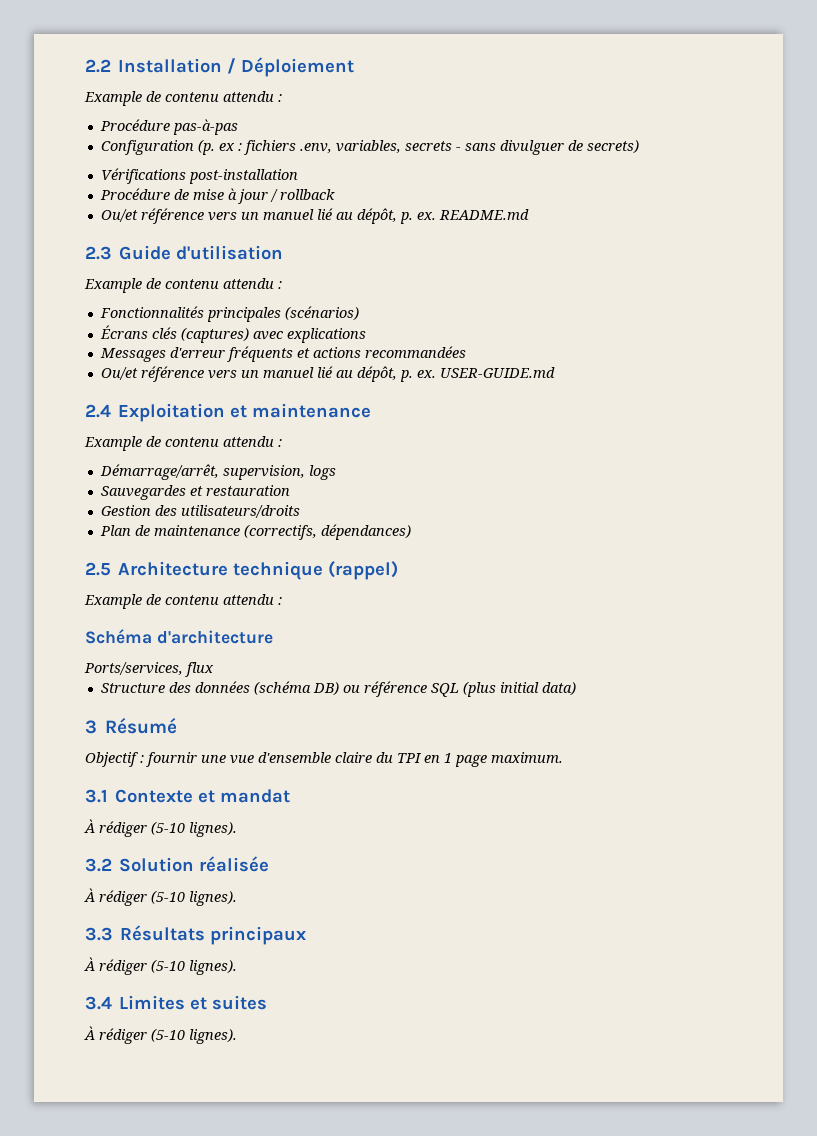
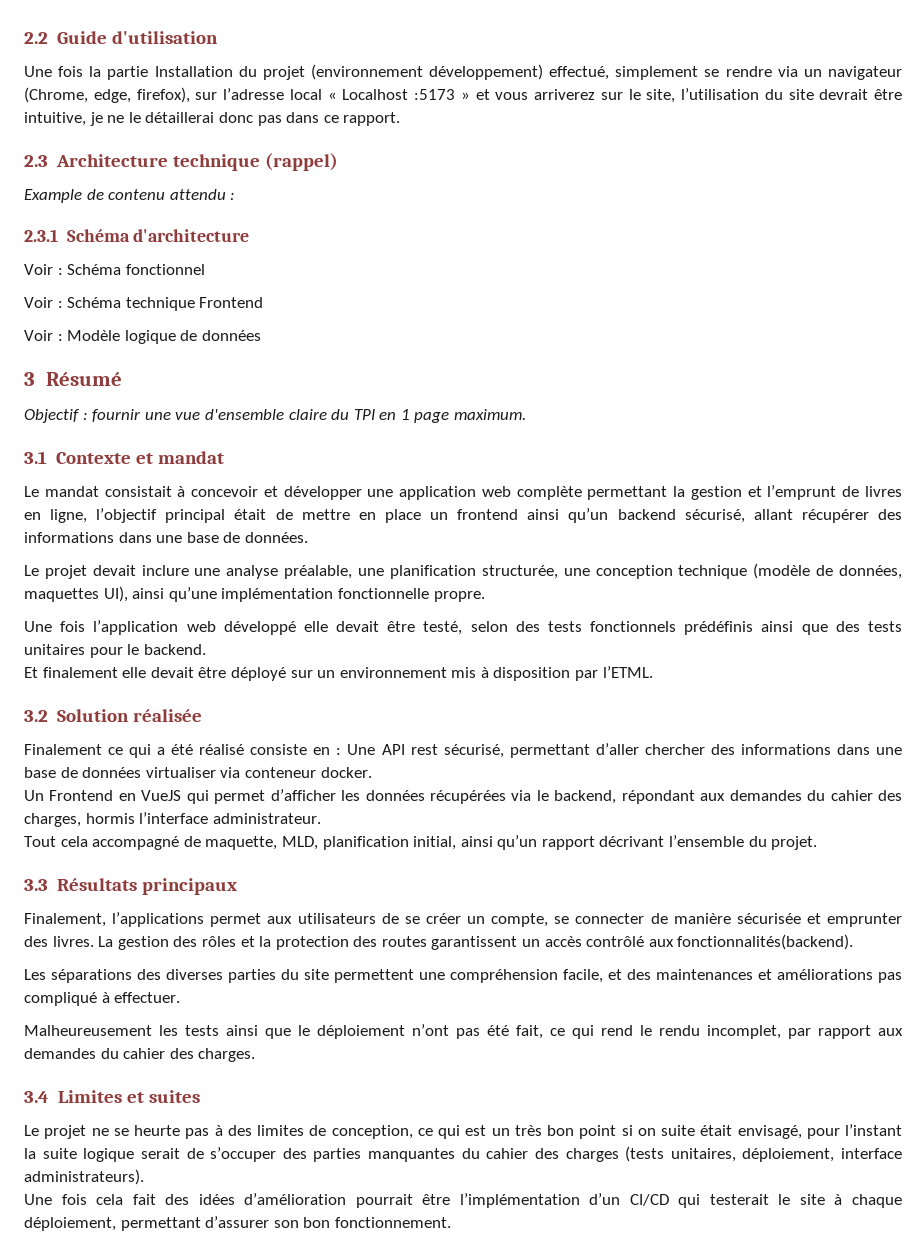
[118,57,355,77] [84,91,282,106] [99,119,238,135] [100,139,639,155] [100,168,298,184] [99,188,335,204] [100,208,529,224] [85,245,284,260] [84,278,282,293] [99,306,359,322] [99,325,366,343] [99,346,466,362] [100,366,555,382] [85,403,372,422] [84,436,282,451] [99,464,336,480] [100,485,290,500] [100,505,300,518] [99,524,411,540] [85,562,111,576] Installation / Déploiement // Example de contenu attendu : // Procédure pas-à-pas // Configuration (p. ex : fichiers .env, variables, secrets - sans divulguer de secrets) // Vérifications post-installation // Procédure de mise à jour / rollback // Ou/et référence vers un manuel lié au dépôt, p. ex. README.md // 2.3 Guide d'utilisation // Example de contenu attendu : // Fonctionnalités principales (scénarios) // Écrans clés (captures) avec explications // Messages d'erreur fréquents et actions recommandées // Ou/et référence vers un manuel lié au dépôt, p. ex. USER-GUIDE.md // 2.4 Exploitation et maintenance // Example de contenu attendu : // Démarrage/arrêt, supervision, logs // Sauvegardes et restauration // Gestion des utilisateurs/droits // Plan de maintenance (correctifs, dépendances) // 2.5 -> [56,31,218,44] [24,64,902,80] [24,87,902,103] [24,112,401,126] [24,155,48,167] Guide d'utilisation // Une fois la partie Installation du projet (environnement développement) effectué, simplement se rendre via un navigateur (Chrome, edge, firefox), sur l’adresse local « Localhost :5173 » et vous arriverez sur le site, l’utilisation du site devrait être intuitive, je ne le détaillerai donc pas dans ce rapport. // 2.3
(282, 601) none -> [24,229,58,242] 2.3.1
[84,662,214,677] [100,681,576,697] Ports/services, flux // Structure des données (schéma DB) ou référence SQL (plus initial data) -> [24,264,205,275] [24,297,264,311] [24,330,261,344] Voir : Schéma fonctionnel // Voir : Schéma technique Frontend // Voir : Modèle logique de données
[84,819,237,837] [85,856,270,872] [84,888,237,906] [85,925,307,945] [84,957,237,975] [85,995,268,1010] [84,1026,237,1044] À rédiger (5-10 lignes). // 3.2 Solution réalisée // À rédiger (5-10 lignes). // 3.3 Résultats principaux // À rédiger (5-10 lignes). // 3.4 Limites et suites // À rédiger (5-10 lignes). -> [24,485,902,500] [24,508,903,523] [24,532,308,543] [24,563,902,579] [24,586,485,602] [24,620,902,635] [24,644,206,658] [24,666,653,681] [24,709,202,722] [24,743,902,758] [24,767,372,778] [24,789,903,804] [24,812,321,827] [24,835,818,850] [24,878,237,895] [24,912,902,927] [24,934,854,950] [24,969,902,983] [24,992,181,1006] [24,1024,903,1039] [24,1048,256,1062] [24,1090,200,1103] [24,1124,902,1139] [24,1146,902,1162] [24,1169,144,1185] [24,1193,902,1208] [24,1216,451,1231] Le mandat consistait à concevoir et développer une application web complète permettant la gestion et l’emprunt de livres en ligne, l’objectif principal était de mettre en place un frontend ainsi qu’un backend sécurisé, allant récupérer des informations dans une base de données. // Le projet devait inclure une analyse préalable, une planification structurée, une conception technique (modèle de données, maquettes UI), ainsi qu’une implémentation fonctionnelle propre. // Une fois l’application web développé elle devait être testé, selon des tests fonctionnels prédéfinis ainsi que des tests unitaires pour le backend. // Et finalement elle devait être déployé sur un environnement mis à disposition par l’ETML. // 3.2 Solution réalisée // Finalement ce qui a été réalisé consiste en : Une API rest sécurisé, permettant d’aller chercher des informations dans une base de données virtualiser via conteneur docker. // Un Frontend en VueJS qui permet d’afficher les données récupérées via le backend, répondant aux demandes du cahier des charges, hormis l’interface administrateur. // Tout cela accompagné de maquette, MLD, planification initial, ainsi qu’un rapport décrivant l’ensemble du projet. // 3.3 Résultats principaux // Finalement, l’applications permet aux utilisateurs de se créer un compte, se connecter de manière sécurisée et emprunter des livres. La gestion des rôles et la protection des routes garantissent un accès contrôlé aux fonctionnalités(backend). // Les séparations des diverses parties du site permettent une compréhension facile, et des maintenances et améliorations pas compliqué à effectuer. // Malheureusement les tests ainsi que le déploiement n’ont pas été fait, ce qui rend le rendu incomplet, par rapport aux demandes du cahier des charges. // 3.4 Limites et suites // Le projet ne se heurte pas à des limites de conception, ce qui est un très bon point si on suite était envisagé, pour l’instant la suite logique serait de s’occuper des parties manquantes du cahier des charges (tests unitaires, déploiement, interface administrateurs). // Une fois cela fait des idées d’amélioration pourrait être l’implémentation d’un CI/CD qui testerait le site à chaque déploiement, permettant d’assurer son bon fonctionnement.

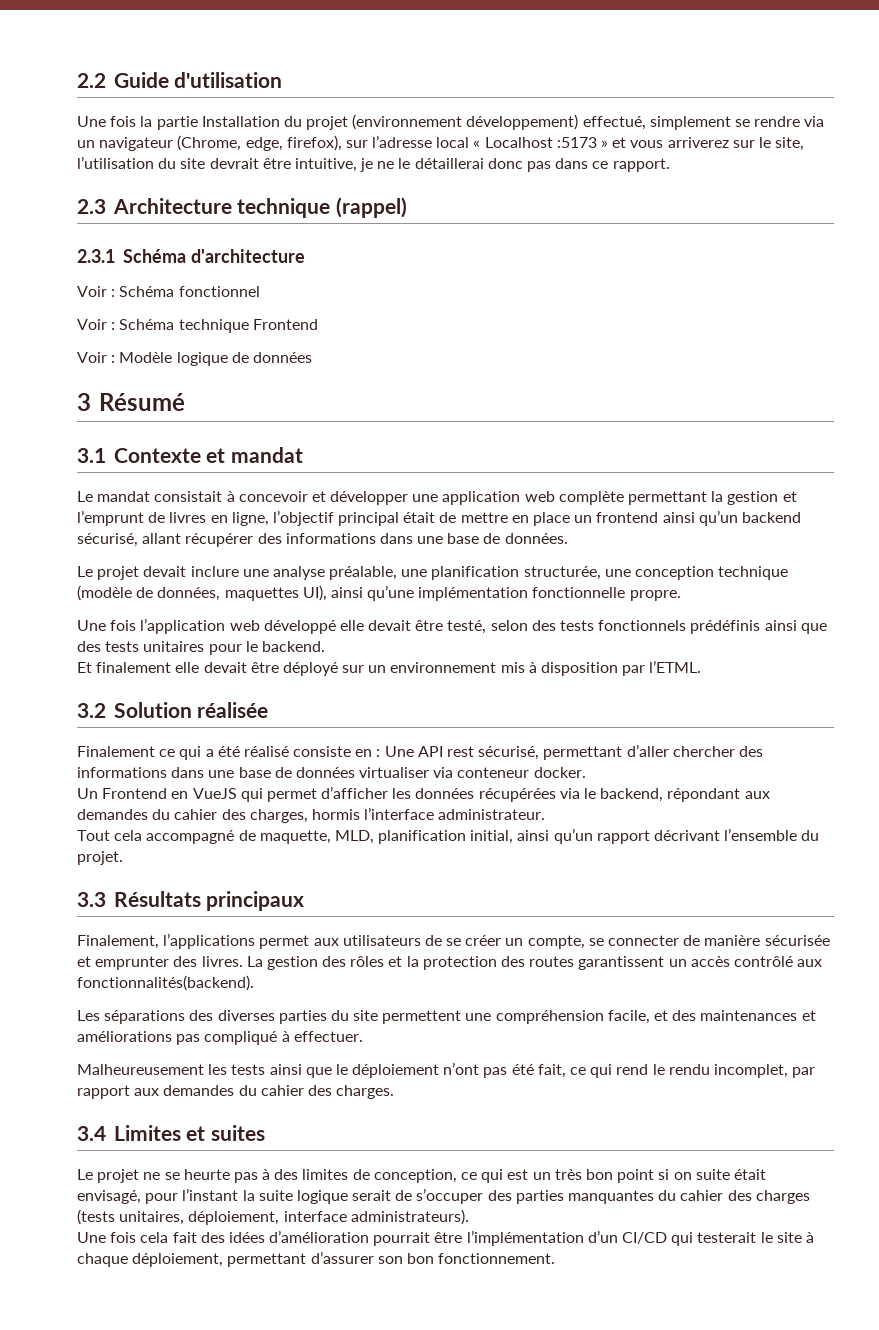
[24,189,236,203] // Example de contenu attendu : -> (408, 207) none
[24,409,527,423] // Objectif : fournir une vue d'ensemble claire du TPI en 1 page maximum. -> (185, 402) none

